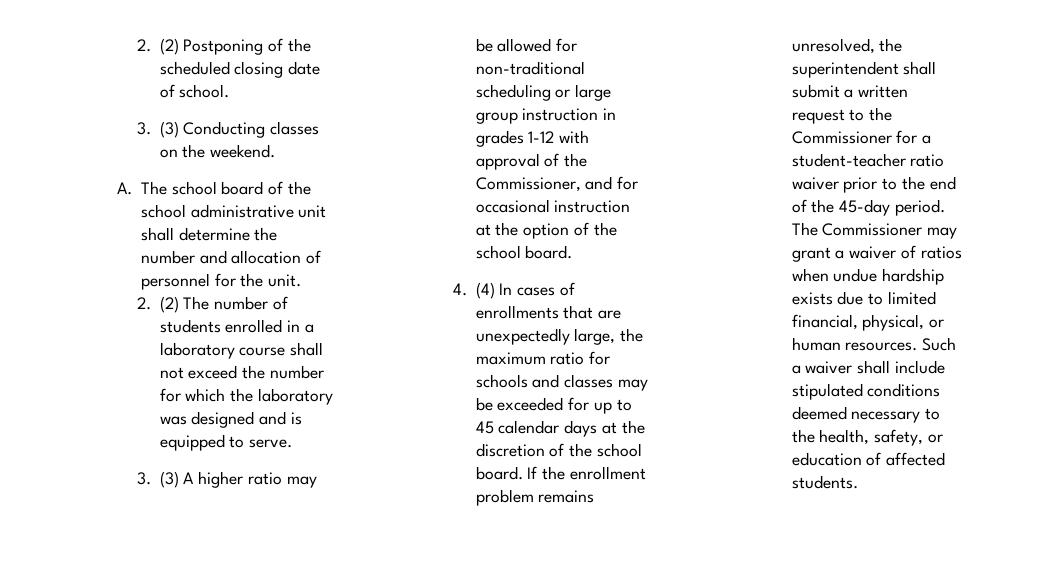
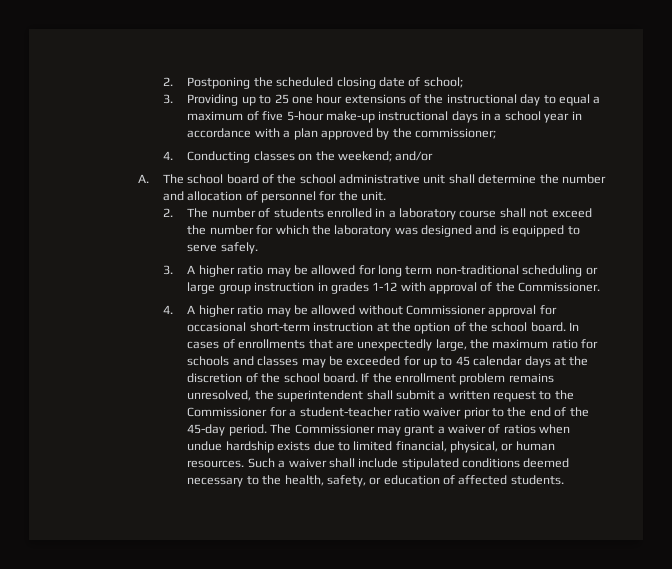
[137,38,284,55] 2. (2) Postponing of -> [162,77,251,89] 2. Postponing
[179,84,230,98] [137,121,179,138] school. // 3. (3) -> [423,77,463,88] [162,94,601,106] [187,111,582,123] [187,128,497,140] [162,151,173,160] school; // 3. Providing up to 25 one hour extensions of the instructional day to equal a maximum of five 5-hour make-up instructional days in a school year in accordance with a plan approved by the commissioner; // 4.
[210,144,276,158] weekend. -> [337,151,434,162] weekend; and/or
[159,296,179,313] (2) -> (173, 212) none
[249,439,293,448] [137,471,179,488] serve. // 3. (3) -> [187,242,258,254] [162,265,173,275] serve safely. // 3.
(578, 45) none -> [378,265,433,277] long term
[475,176,613,192] Commissioner, and -> [518,282,601,292] [162,305,537,317] Commissioner. // 4. A higher ratio may be allowed without Commissioner approval
(550, 206) none -> [249,322,310,332] short-term
[453,282,495,299] // 4. (4) -> (566, 327) none

